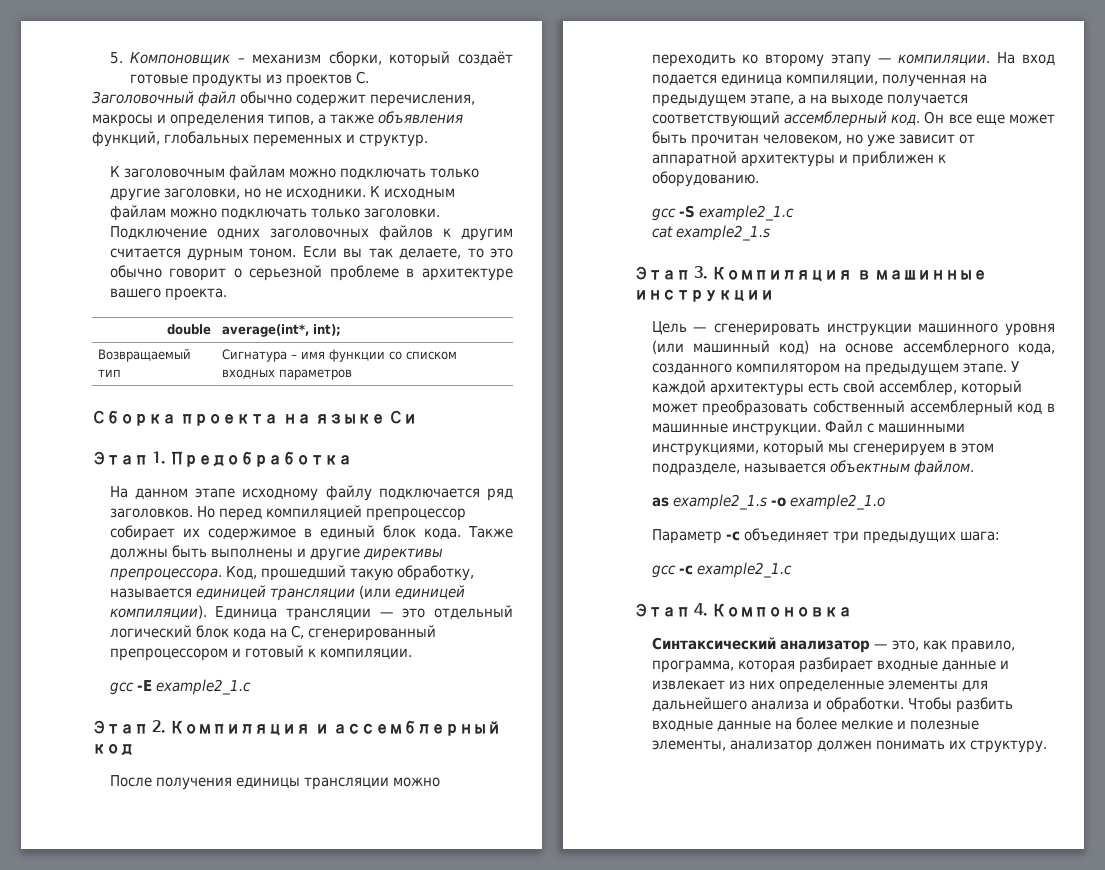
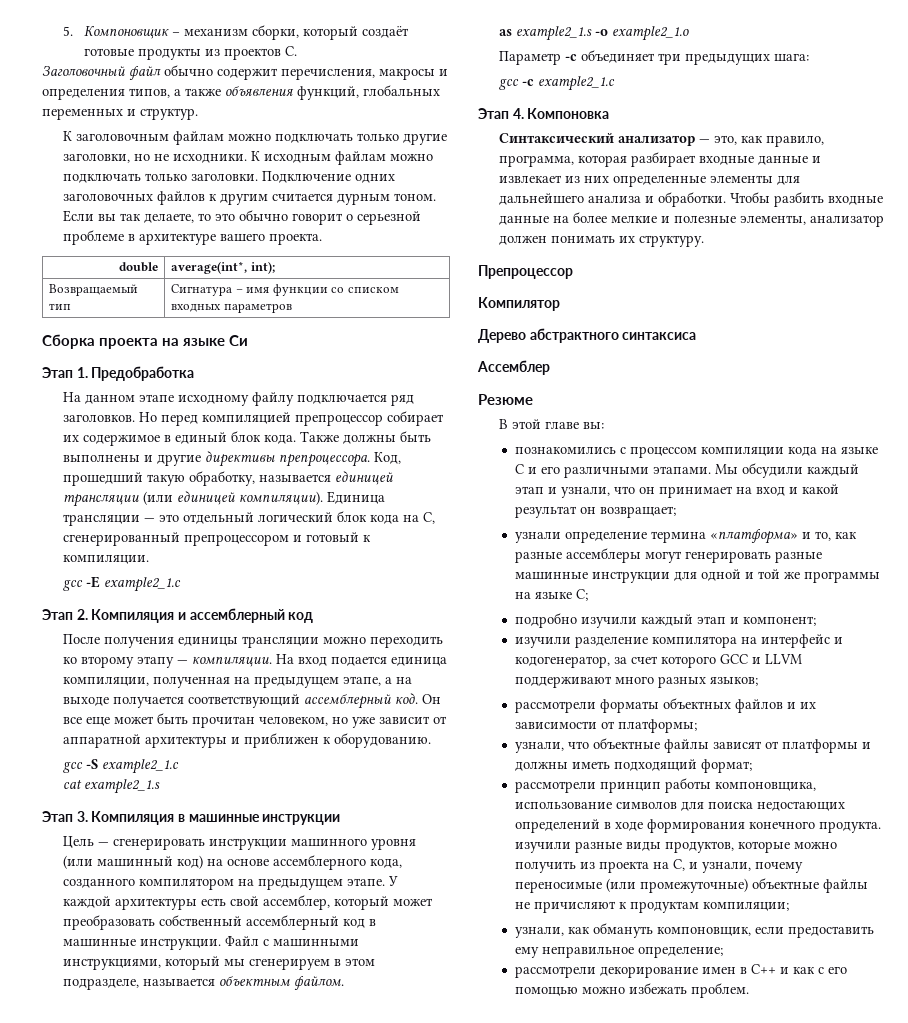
(1047, 746) none -> [478,265,573,279] [478,297,560,311] [478,328,697,343] [477,360,550,375] [478,394,533,405] [499,419,605,429] [515,446,879,458] [515,463,860,478] [515,484,840,498] [515,506,677,518] [515,529,858,544] [515,548,823,563] [515,569,881,583] [515,589,589,601] [515,613,817,628] [515,634,844,648] [515,654,803,668] [515,676,759,688] [515,698,817,713] [515,719,698,733] [515,738,872,753] [515,759,753,773] [515,778,817,793] [515,801,846,811] [515,819,882,833] [515,841,838,853] [515,859,804,873] [515,878,869,893] [515,901,790,913] [515,923,875,938] [515,946,724,958] [515,964,848,978] [515,983,750,998] // Препроцессор // Компилятор // Дерево абстрактного синтаксиса // Ассемблер // Резюме // В этой главе вы: // познакомились с процессом компиляции кода на языке C и его различными этапами. Мы обсудили каждый этап и узнали, что он принимает на вход и какой результат он возвращает; // узнали определение термина «платформа» и то, как разные ассемблеры могут генерировать разные машинные инструкции для одной и той же программы на языке C; // подробно изучили каждый этап и компонент; // изучили разделение компилятора на интерфейс и кодогенератор, за счет которого GCC и LLVM поддерживают много разных языков; // рассмотрели форматы объектных файлов и их зависимости от платформы; // узнали, что объектные файлы зависят от платформы и должны иметь подходящий формат; // рассмотрели принцип работы компоновщика, использование символов для поиска недостающих определений в ходе формирования конечного продукта. изучили разные виды продуктов, которые можно получить из проекта на C, и узнали, почему переносимые (или промежуточные) объектные файлы не причисляют к продуктам компиляции; // узнали, как обмануть компоновщик, если предоставить ему неправильное определение; // рассмотрели декорирование имен в C++ и как с его помощью можно избежать проблем.

